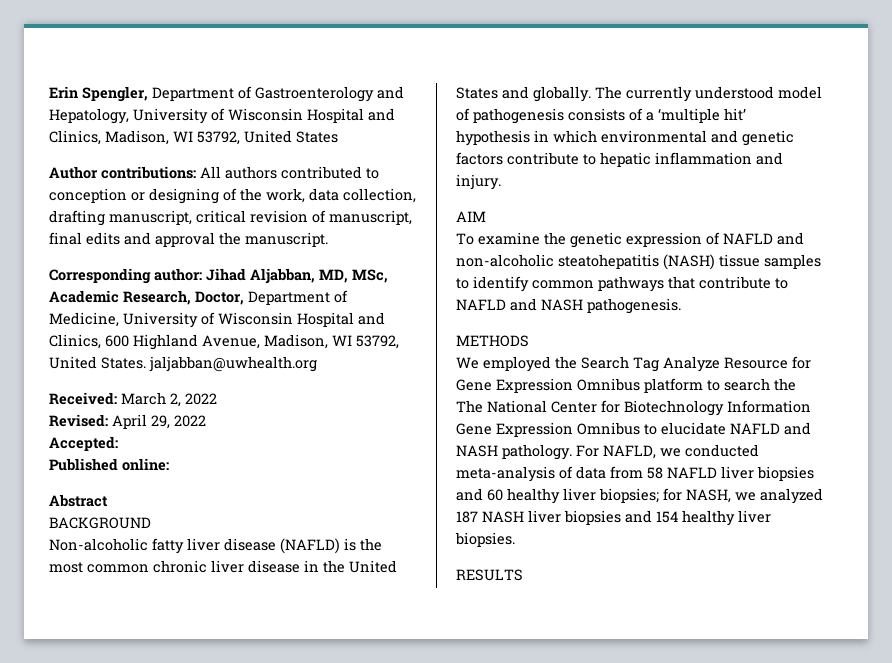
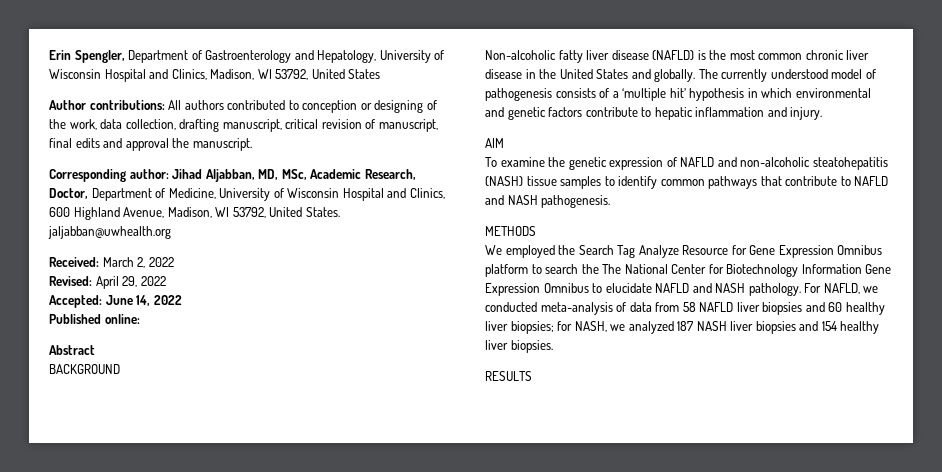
(118, 443) none -> [105,295,182,306] June 14, 2022

